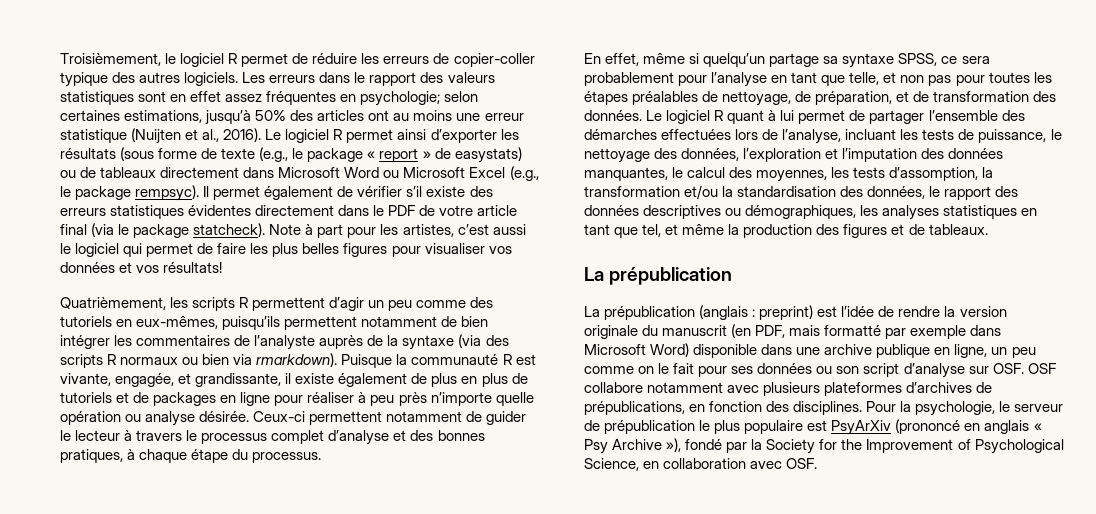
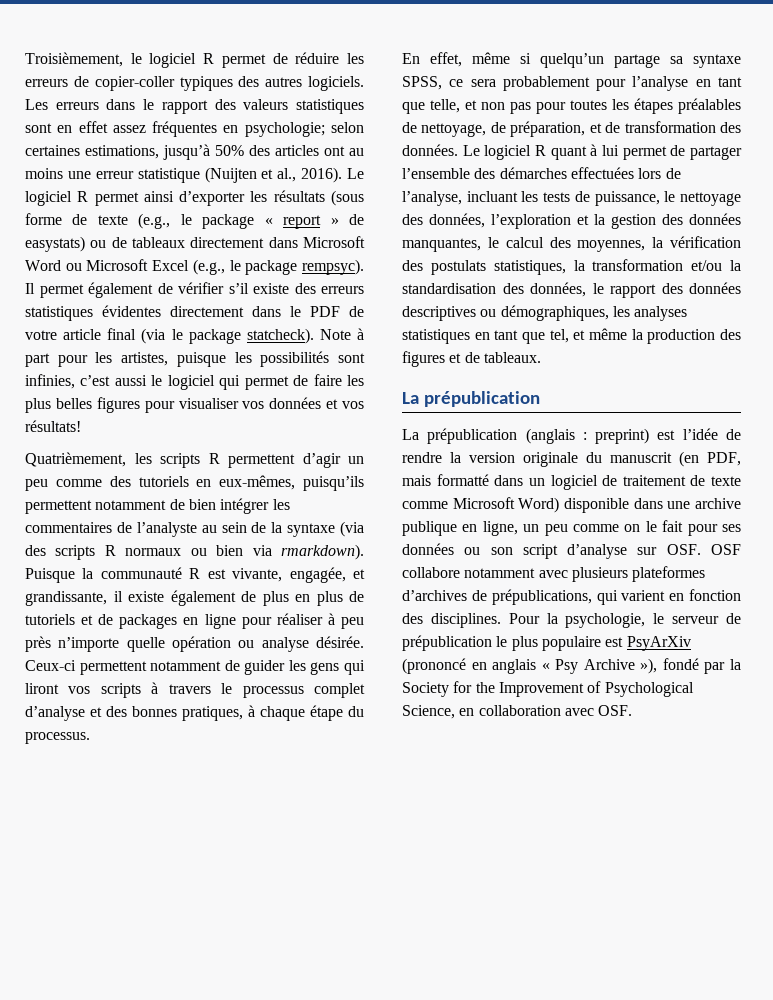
[60,72,108,87] typique -> [179,76,233,91] typiques
(454, 230) none -> [176,351,366,367] [25,374,75,389] puisque les possibilités sont infinies,
[319,335,364,349] auprès -> [201,522,247,533] au sein
[60,430,121,441] le lecteur -> [288,660,365,675] [25,683,141,698] les gens qui liront vos scripts
[842,148,918,162] l’imputation -> [594,214,656,229] la gestion
[831,167,979,181] les tests d’assomption, -> [652,236,741,248] [402,260,566,275] la vérification des postulats statistiques,
[885,325,1002,339] par exemple dans -> [494,475,741,490] [402,501,448,509] dans un logiciel de traitement de texte comme
(685, 408) none -> [596,590,666,605] qui varient

